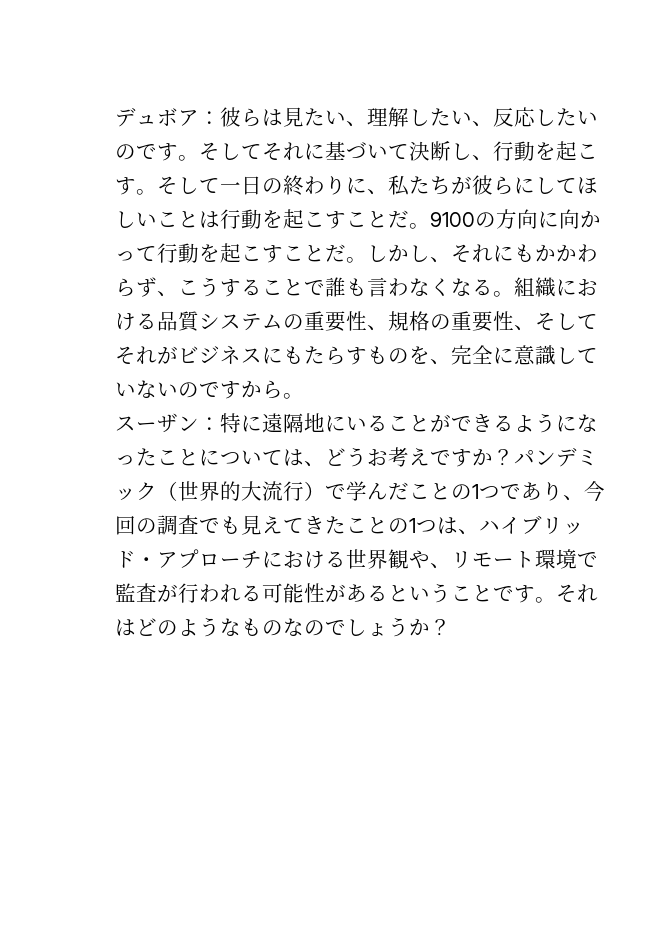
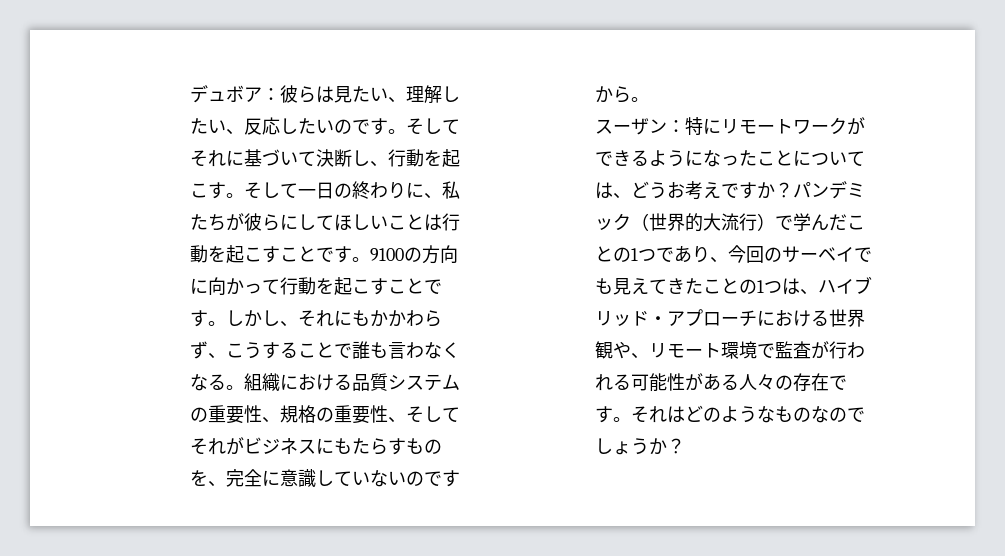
[388,210,410,228] だ -> [315,246,352,263] です
[325,244,347,262] だ -> [423,279,442,294] [189,310,208,327] です
[262,413,431,433] 遠隔地にいること -> [720,117,847,135] リモートワーク
[157,515,200,535] 調査 -> [781,246,854,263] サーベイ
[388,583,494,603] ということ -> [738,373,829,391] 人々の存在

